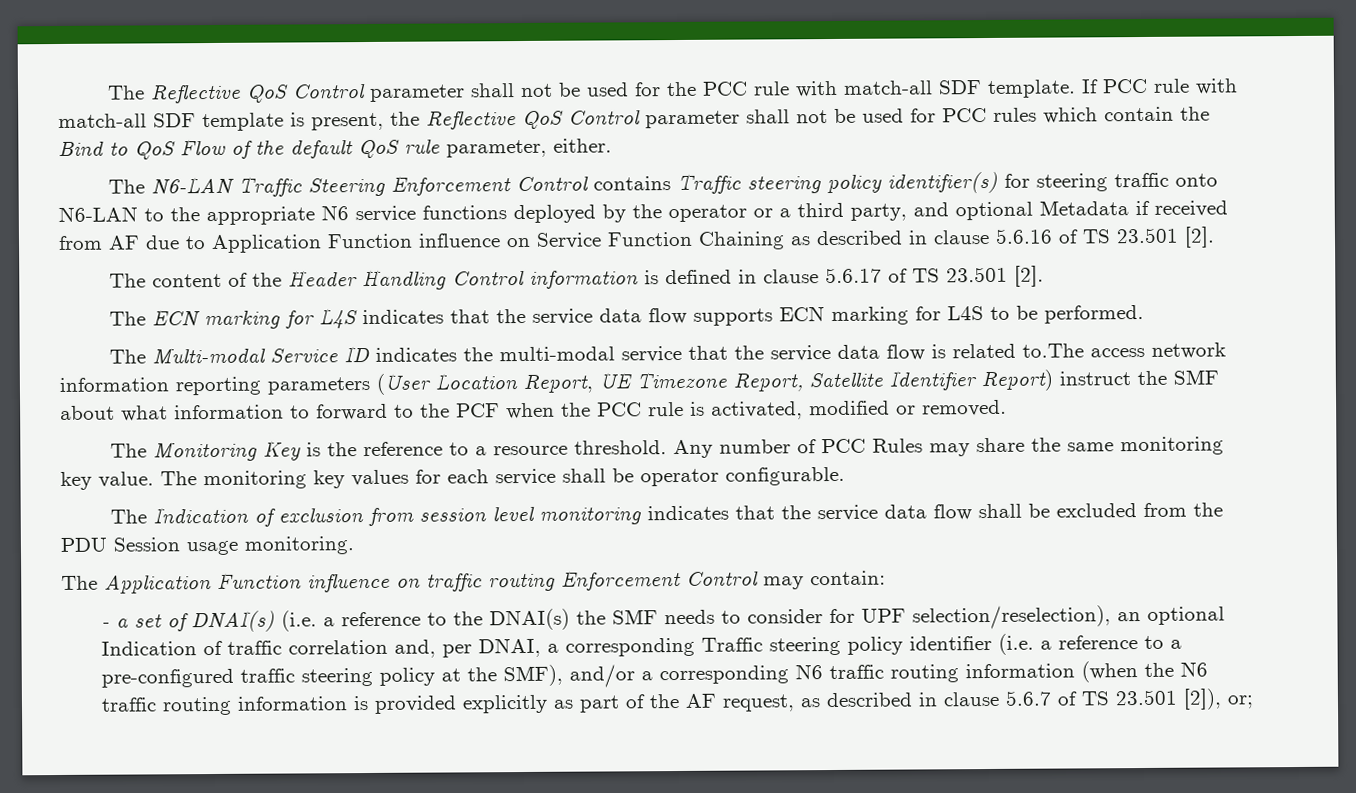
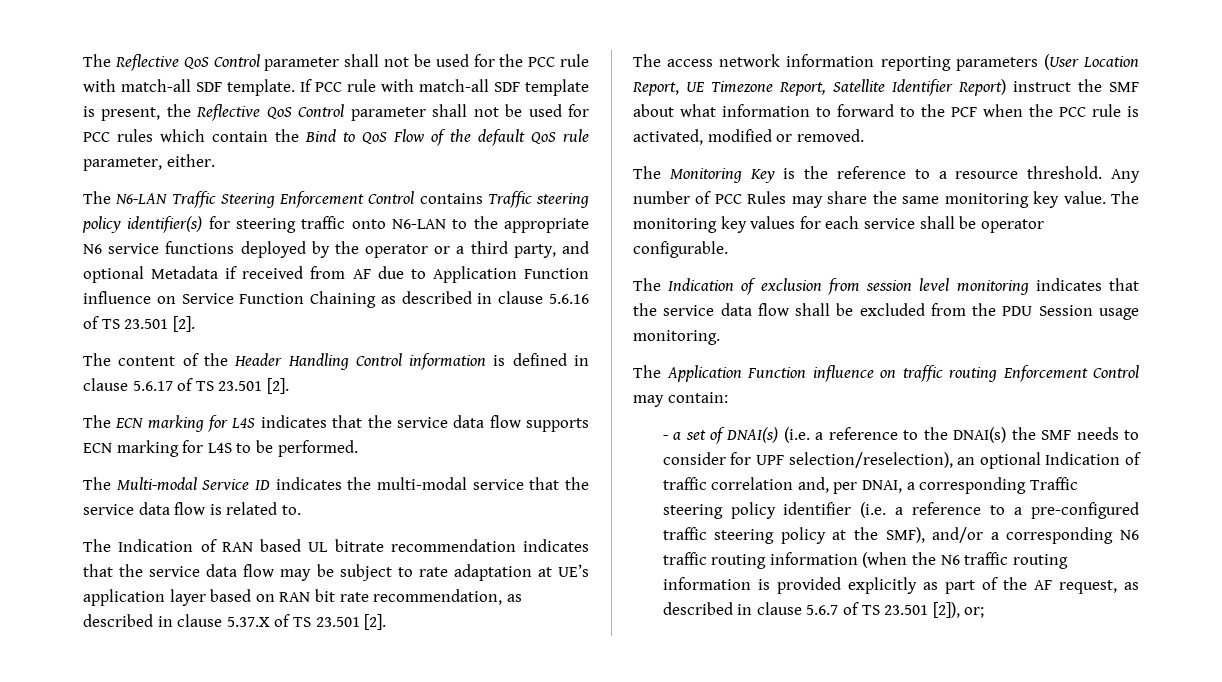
[1021,343,1084,358] to.The -> [281,505,301,515] [83,539,589,552] [83,564,589,581] [83,589,522,606] [83,614,387,630] [633,54,661,67] to. // The Indication of RAN based UL bitrate recommendation indicates that the service data flow may be subject to rate adaptation at UE’s application layer based on RAN bit rate recommendation, as described in clause 5.37.X of TS 23.501 [2]. // The

